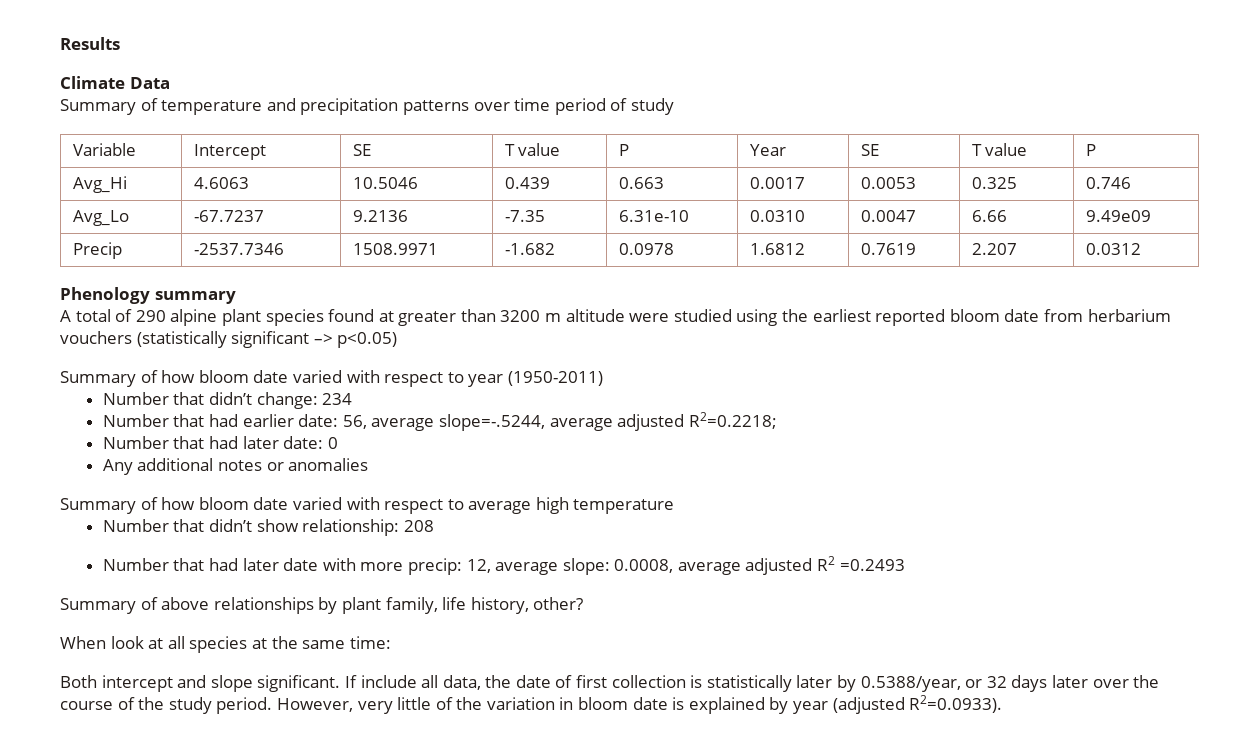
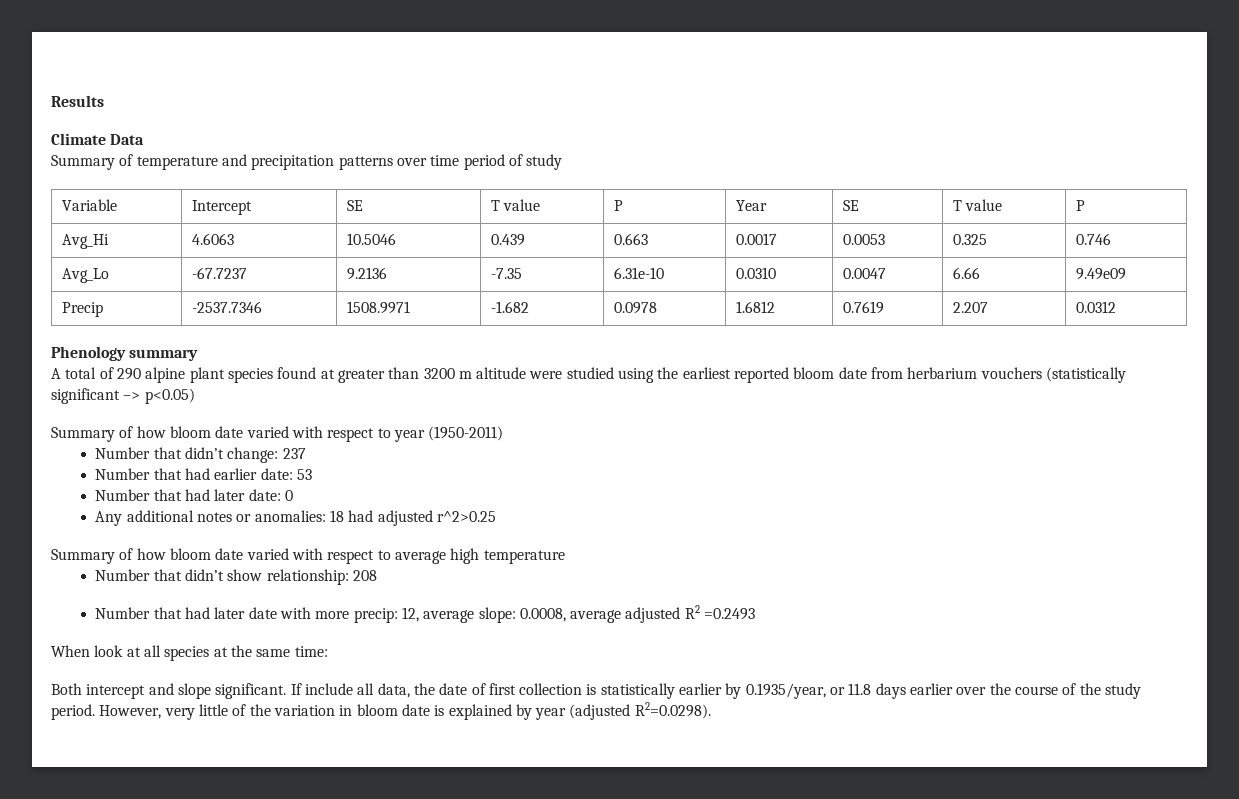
[322,393,353,405] 234 -> [282,448,306,459] 237
[342,412,777,431] 56, average slope=-.5244, average adjusted R2=0.2218; -> [296,469,312,480] 53
[288,458,369,471] anomalies -> [254,510,496,526] anomalies: 18 had adjusted r^2>0.25
[60,597,584,614] // Summary of above relationships by plant family, life history, other? -> (756, 614) none
[796,675,1088,692] later by 0.5388/year, or 32 days later -> [679,683,954,699] earlier by 0.1935/year, or 11.8 days earlier
[909,695,1003,713] R2=0.0933). -> [634,702,711,719] R2=0.0298).

